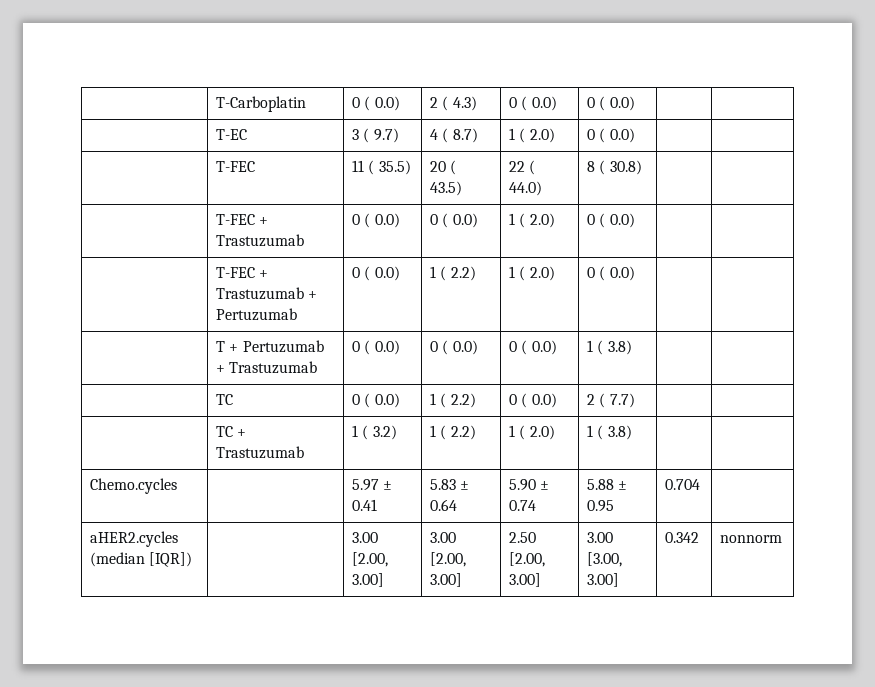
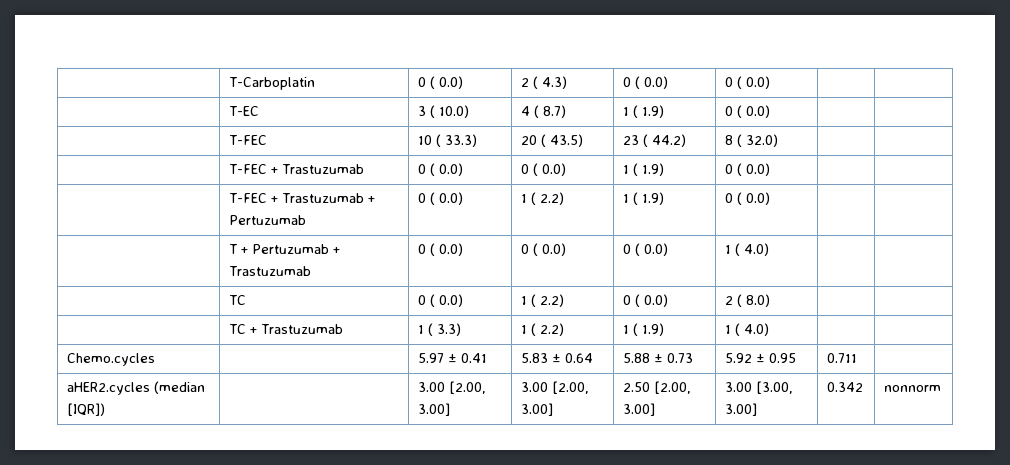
[373,128,399,143] 9.7) -> [438,105,469,118] 10.0)
[529,128,555,143] 2.0) -> [641,105,664,118] 1.9)
[352,160,411,175] 11 ( 35.5) -> [417,134,477,147] 10 ( 33.3)
[509,160,536,175] [509,181,543,196] 22 ( 44.0) -> [622,134,686,147] 23 ( 44.2)
[609,160,642,175] 30.8) -> [745,134,778,147] 32.0)
[529,213,555,228] 2.0) -> [641,163,664,176] 1.9)
[529,266,555,281] 2.0) -> [641,192,664,205] 1.9)
[607,340,632,355] 3.8) -> [743,243,769,256] 4.0)
[609,393,635,408] 7.7) -> [745,294,770,307] 8.0)
[372,425,397,440] [430,425,476,440] [509,425,555,440] [587,425,632,440] 3.2) | 1 ( 2.2) | 1 ( 2.0) | 1 ( 3.8) -> [436,323,461,336] [520,323,564,336] [622,323,664,336] [724,323,769,336] 3.3) | 1 ( 2.2) | 1 ( 1.9) | 1 ( 4.0)
[509,479,550,491] [509,500,537,511] [587,479,615,490] 5.90 ± 0.74 | 5.88 -> [622,353,693,363] [724,353,752,363] 5.88 ± 0.73 | 5.92
[665,479,701,490] 0.704 -> [826,353,857,363] 0.711

